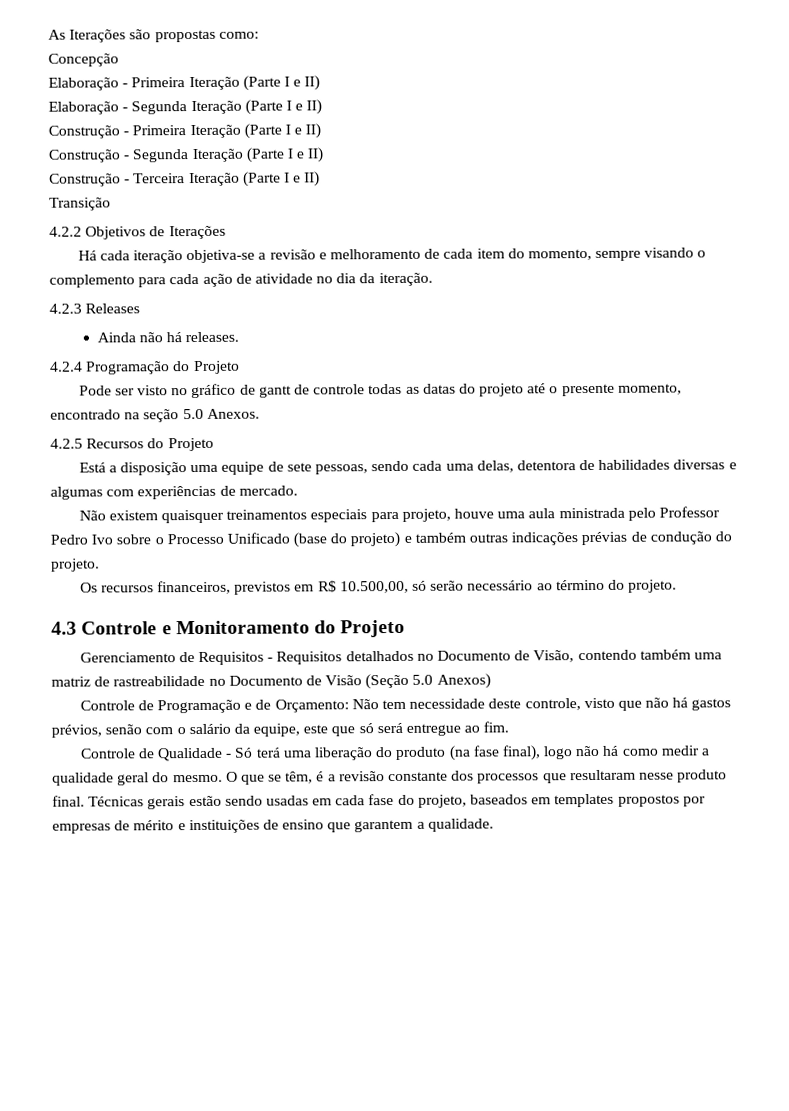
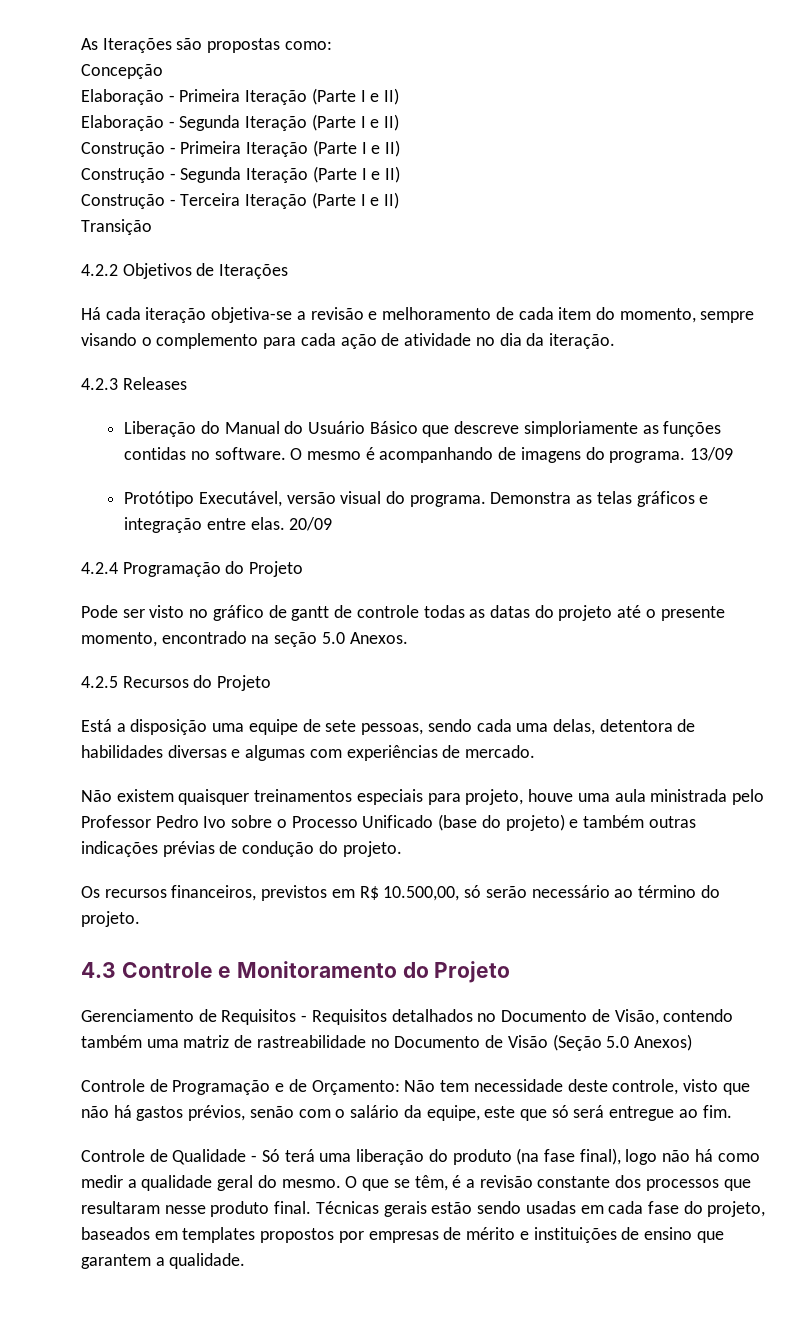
[96,331,240,343] Ainda não há releases. -> [124,421,722,437] [124,447,734,463] [124,491,709,507] [124,517,333,533] Liberação do Manual do Usuário Básico que descreve simploriamente as funções contidas no software. O mesmo é acompanhando de imagens do programa. 13/09 // Protótipo Executável, versão visual do programa. Demonstra as telas gráficos e integração entre elas. 20/09

